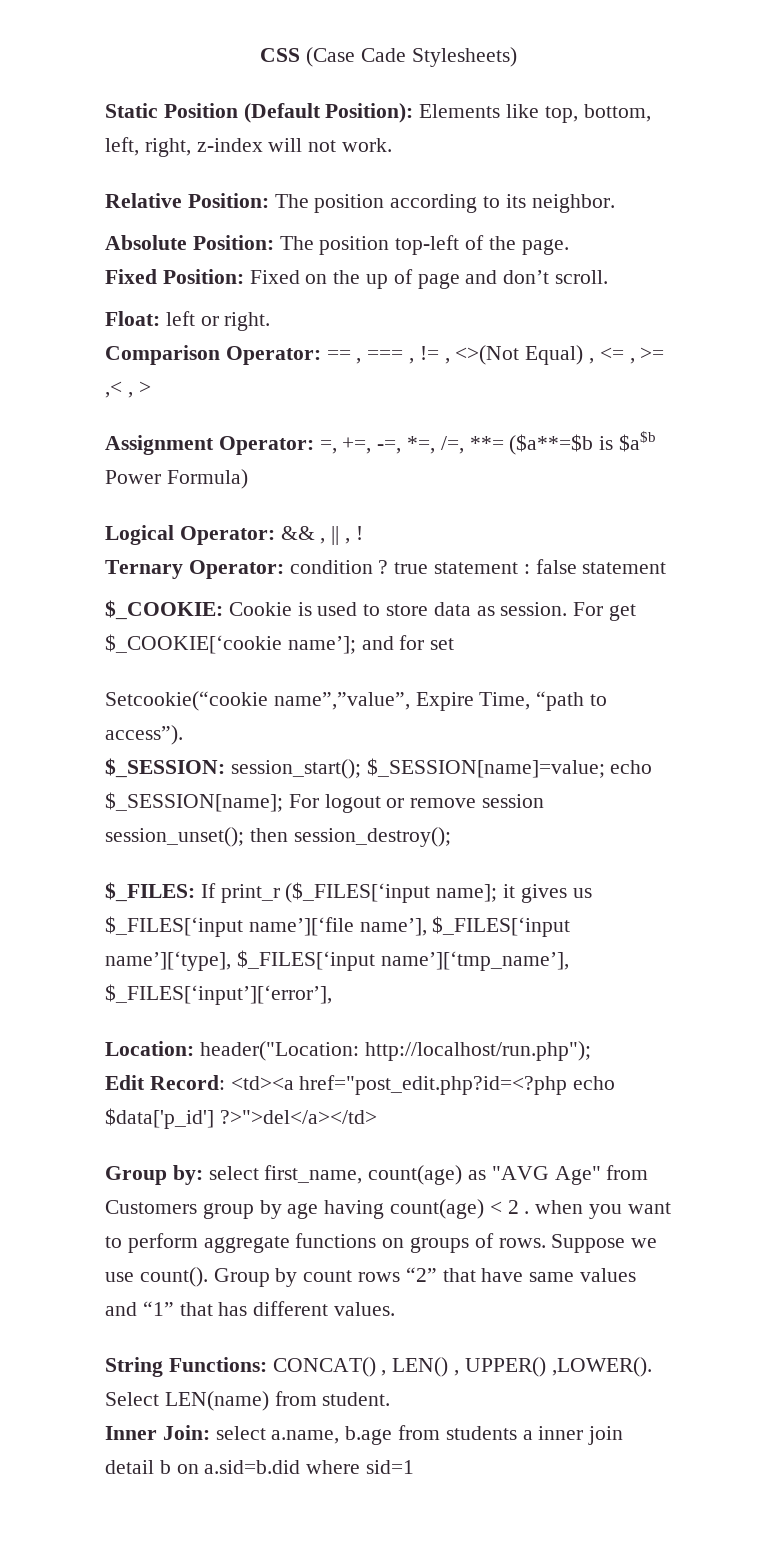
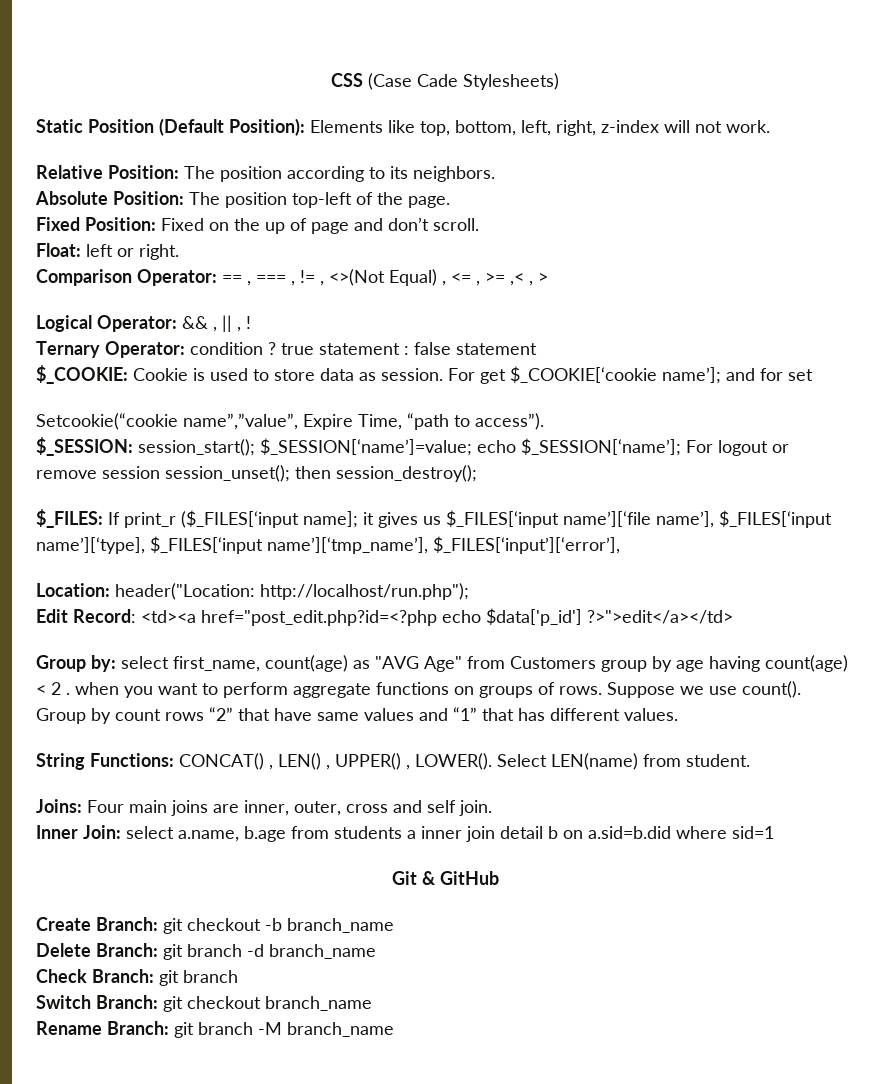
[531,194,615,213] neighbor. -> [413,166,495,182] neighbors.
[105,431,657,455] [105,469,248,489] // Assignment Operator: =, +=, -=, *=, /=, **= ($a**=$b is $a$b Power Formula) -> (548, 278) none
[366,758,653,778] [105,792,283,812] $_SESSION[name]=value; echo $_SESSION[name]; -> [260,438,681,456] $_SESSION[‘name’]=value; echo $_SESSION[‘name’];
[219,1110,377,1124] ?>">del</a></td> -> [587,610,733,624] ?>">edit</a></td>
[551,1357,652,1377] ,LOWER(). -> [406,753,492,770] , LOWER().
(391, 1399) none -> [36,799,492,816] // Joins: Four main joins are inner, outer, cross and self join.
(415, 1467) none -> [391,871,499,885] [36,917,394,934] [36,943,376,960] [36,969,238,986] [36,995,372,1012] [36,1021,394,1038] // Git & GitHub // Create Branch: git checkout -b branch_name // Delete Branch: git branch -d branch_name // Check Branch: git branch // Switch Branch: git checkout branch_name // Rename Branch: git branch -M branch_name

